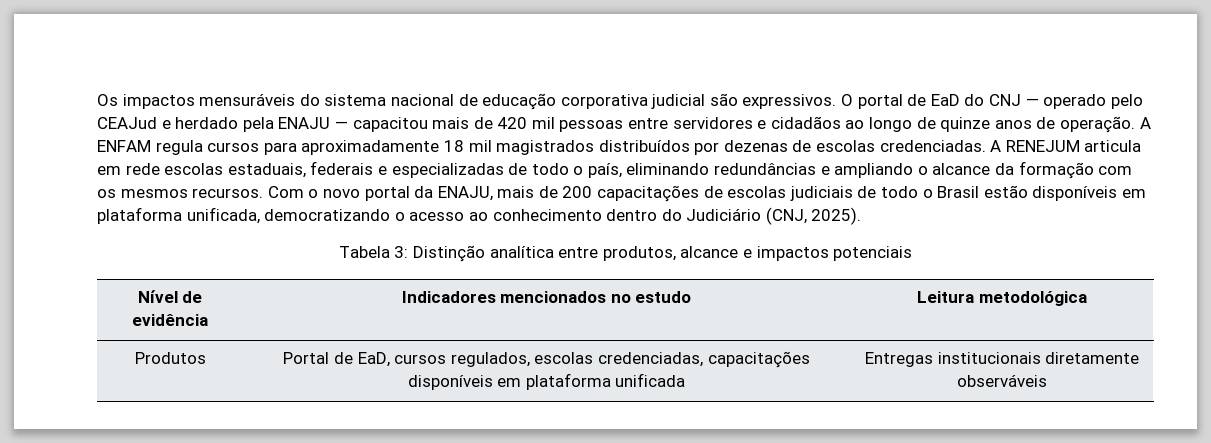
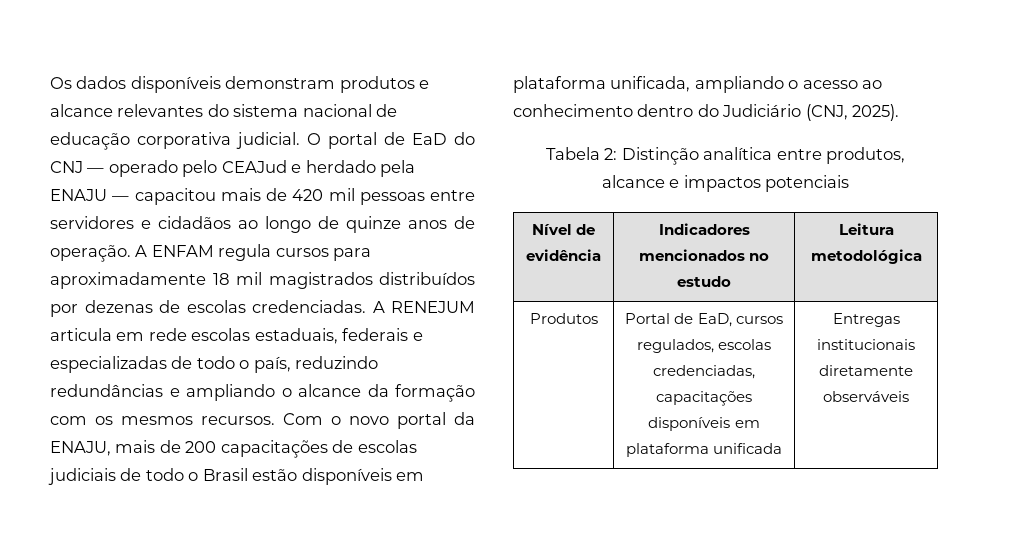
[122,93,296,109] impactos mensuráveis -> [76,76,430,93] [50,104,204,117] dados disponíveis demonstram produtos e alcance relevantes
[651,93,837,109] judicial são expressivos. -> [236,132,300,149] judicial.
[626,163,710,175] eliminando -> [295,356,379,369] reduzindo
[264,209,391,221] democratizando -> [694,76,784,93] ampliando
[394,246,409,258] 3: -> [604,148,618,160] 2:

